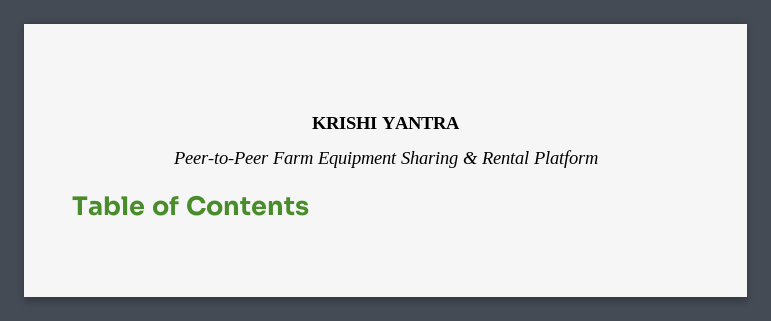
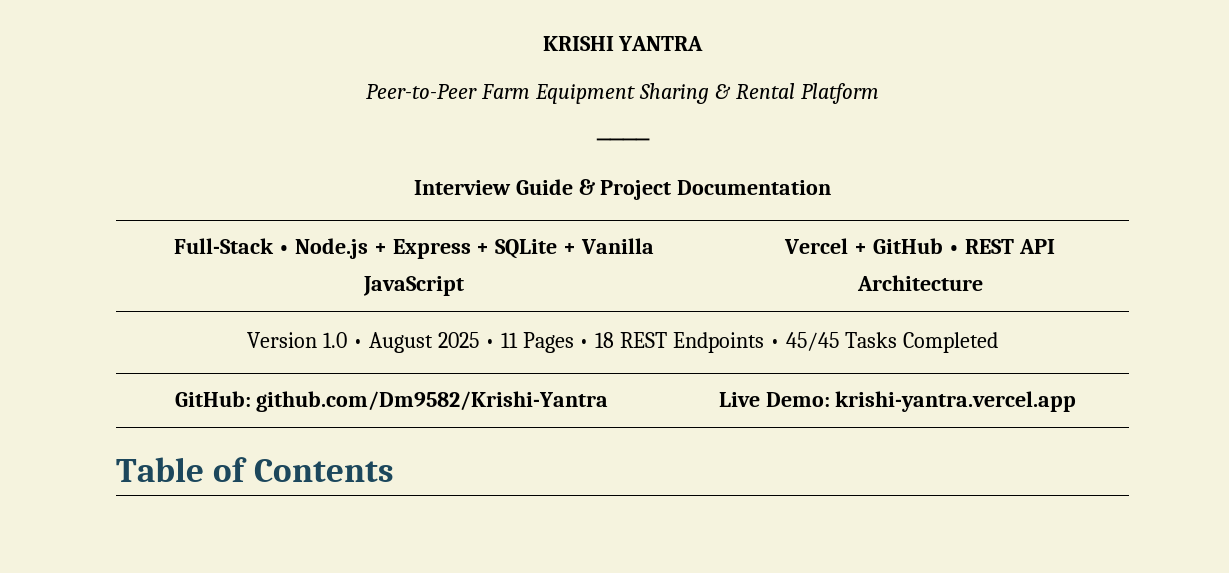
(598, 159) none -> [595,138,650,147] [413,179,832,200] [173,238,655,259] [363,276,464,296] [784,238,1055,254] [856,275,983,291] [246,332,999,353] [174,391,609,412] [718,391,1077,412] // ──── // Interview Guide & Project Documentation // Full-Stack • Node.js + Express + SQLite + Vanilla JavaScript | Vercel + GitHub • REST API Architecture // Version 1.0 • August 2025 • 11 Pages • 18 REST Endpoints • 45/45 Tasks Completed // GitHub: github.com/Dm9582/Krishi-Yantra | Live Demo: krishi-yantra.vercel.app

